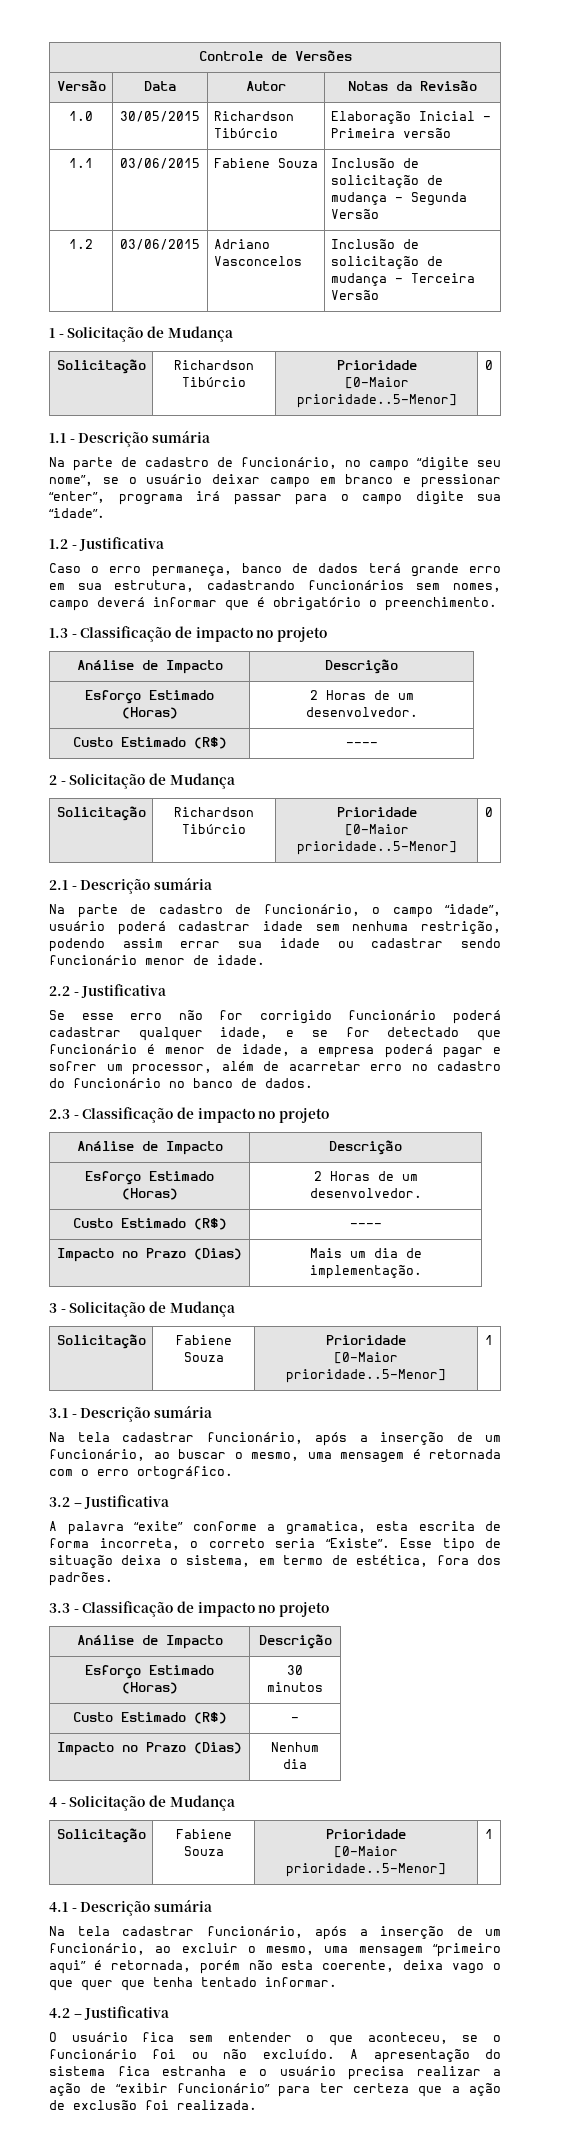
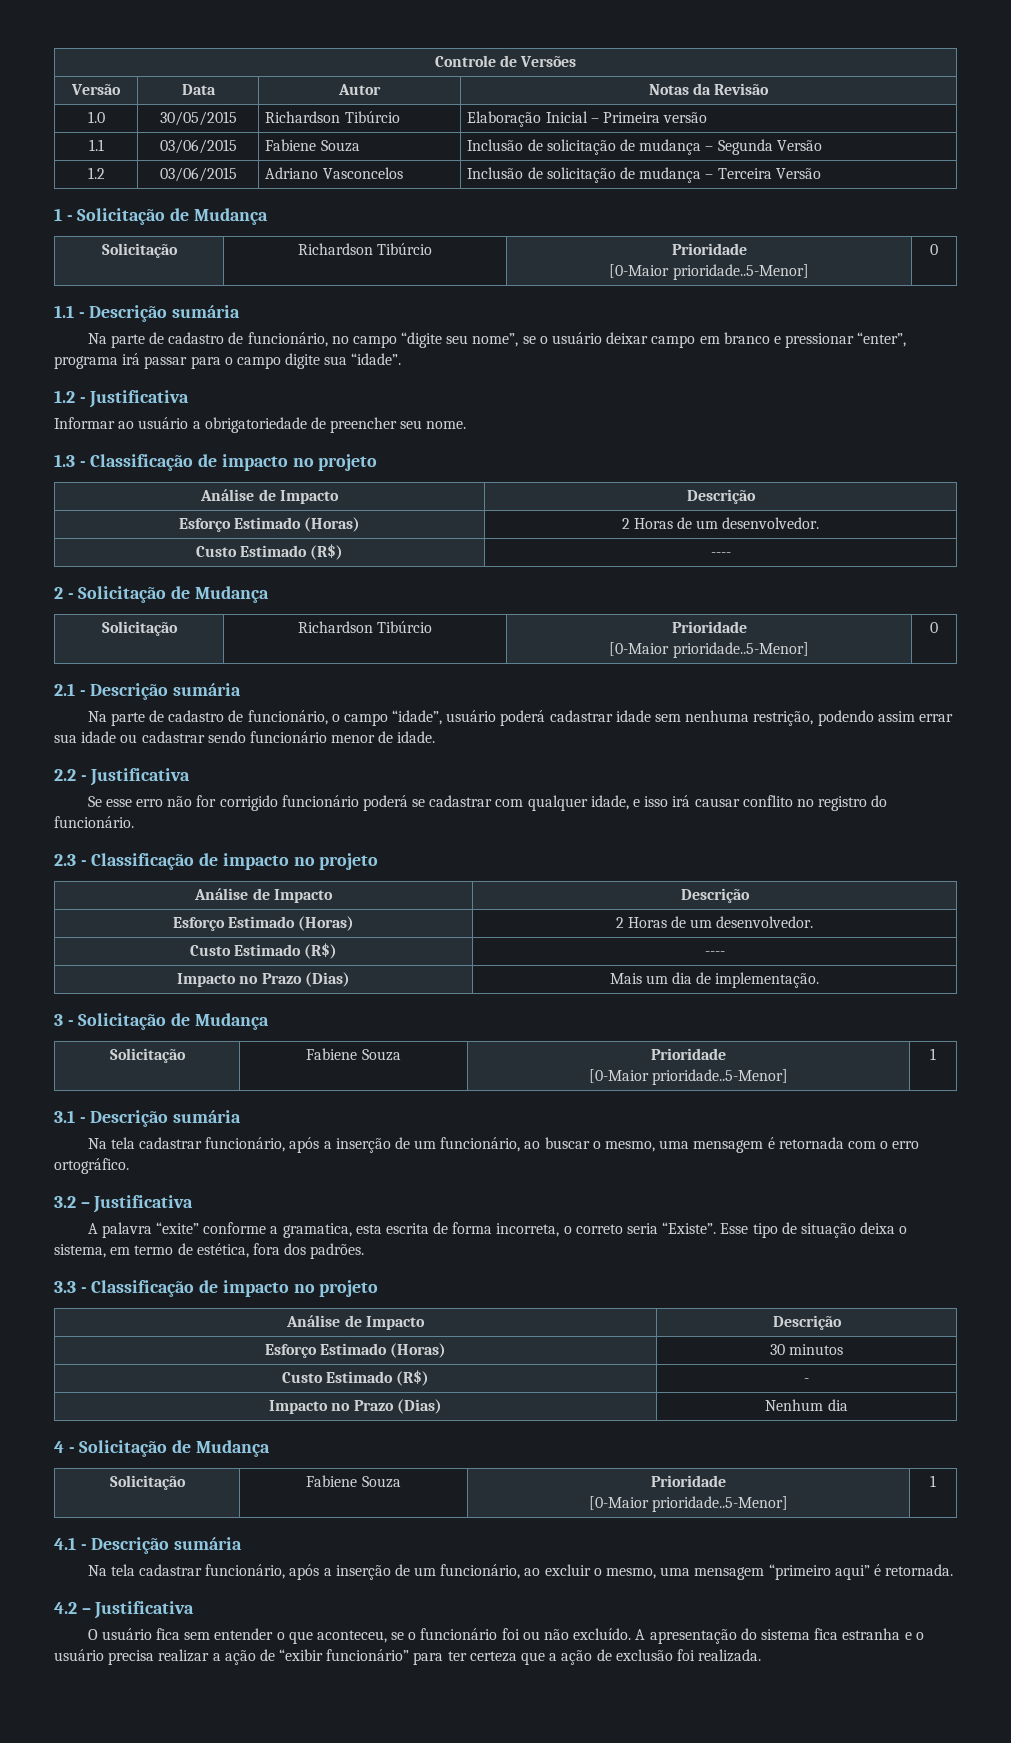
[49,563,501,577] [49,580,502,592] [49,597,497,611] Caso o erro permaneça, banco de dados terá grande erro em sua estrutura, cadastrando funcionários sem nomes, campo deverá informar que é obrigatório o preenchimento. -> [54,417,467,433] Informar ao usuário a obrigatoriedade de preencher seu nome.
[49,1027,502,1041] [49,1044,502,1058] [49,1061,501,1075] [49,1078,313,1088] cadastrar qualquer idade, e se for detectado que funcionário é menor de idade, a empresa poderá pagar e sofrer um processor, além de acarretar erro no cadastro do funcionário no banco de dados. -> [412,795,888,811] [54,816,134,828] se cadastrar com qualquer idade, e isso irá causar conflito no registro do funcionário.
[110,1960,502,1974] [49,1977,337,1991] retornada, porém não esta coerente, deixa vago o que quer que tenha tentado informar. -> [885,1564,954,1576] retornada.

